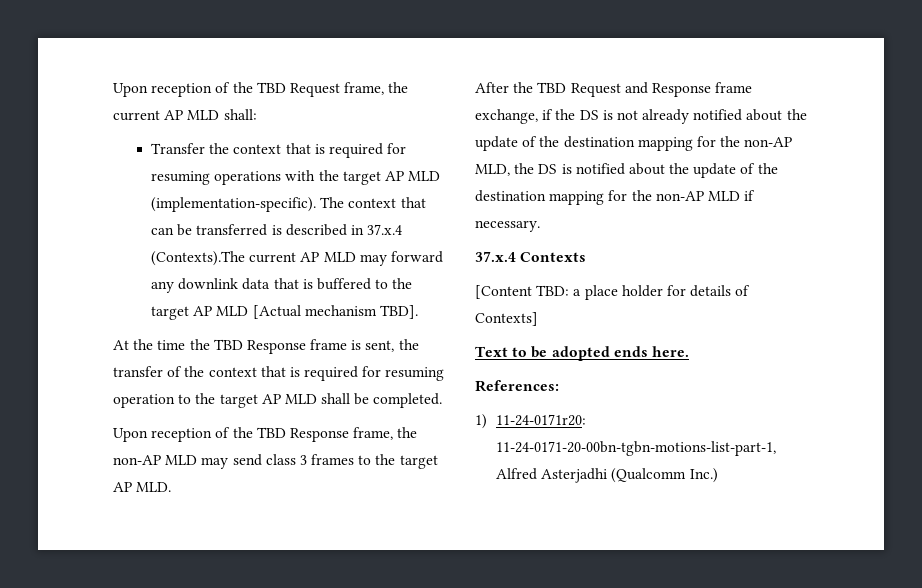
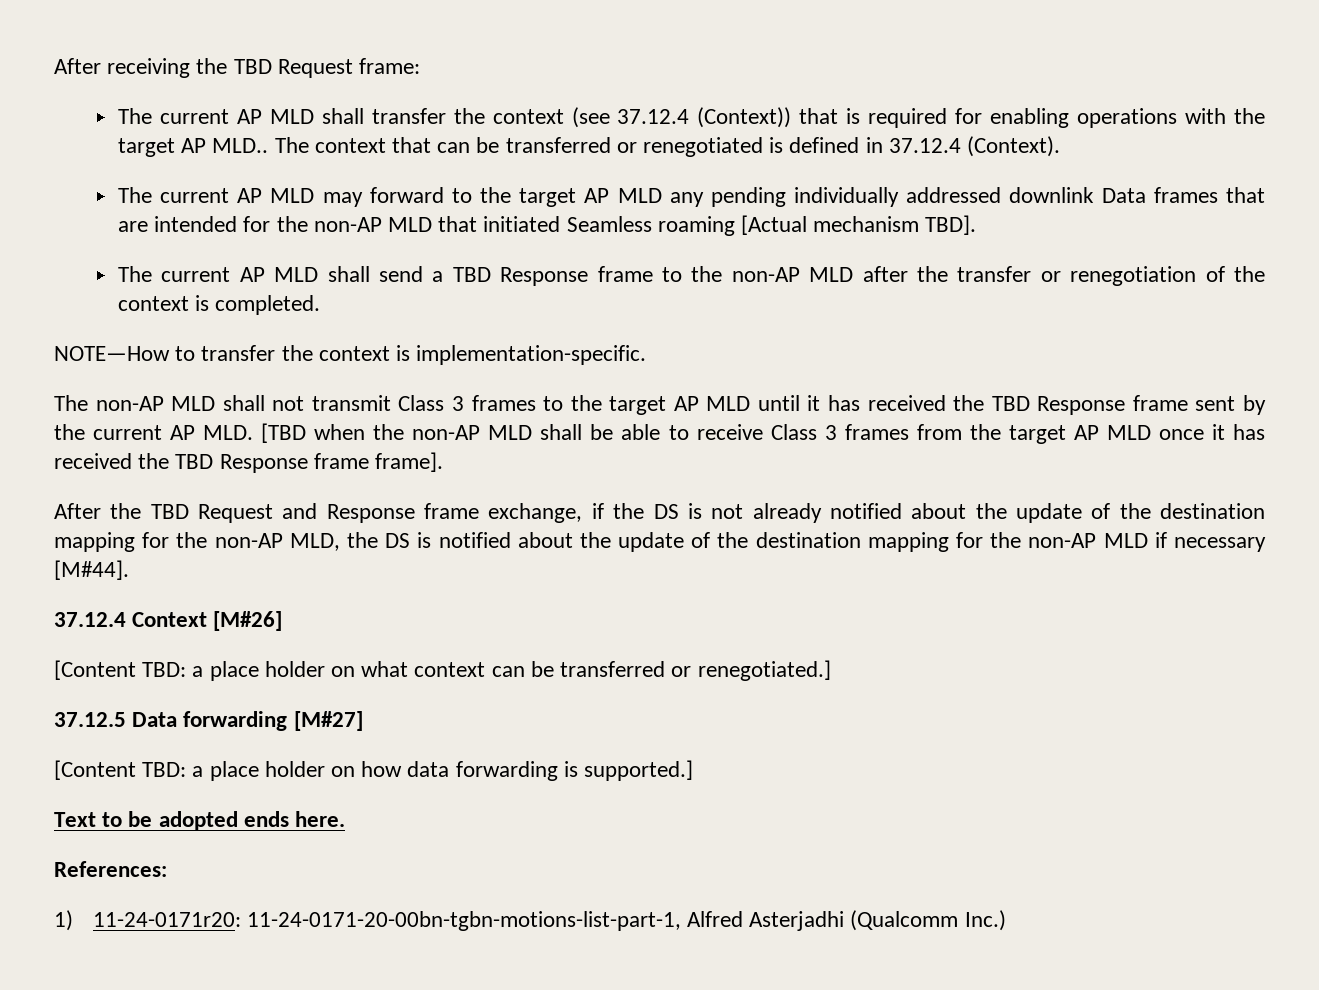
[113,82,409,97] [113,109,257,121] [151,143,407,158] [151,171,211,185] Upon reception of the TBD Request frame, the current AP MLD shall: // Transfer the context that is required for resuming -> [54,58,421,78] [117,107,1070,128] After receiving the TBD Request frame: // The current AP MLD shall transfer the context (see 37.12.4 (Context)) that is required for enabling
[408,171,441,181] [151,197,317,212] MLD (implementation-specific). -> [212,138,269,153] MLD..
[271,224,403,236] [151,251,246,266] is described in 37.x.4 (Contexts).The -> [616,136,1061,157] [117,187,152,203] or renegotiated is defined in 37.12.4 (Context). // The
[151,278,413,293] [151,305,418,320] [113,339,419,354] [113,366,445,381] [113,393,443,408] [113,427,418,442] [113,454,296,469] any downlink data that is buffered to the target AP MLD [Actual mechanism TBD]. // At the time the TBD Response frame is sent, the transfer of the context that is required for resuming operation to the target AP MLD shall be completed. // Upon reception of the TBD Response frame, the non-AP MLD may send class -> [451,187,1265,207] [117,215,977,236] [117,266,1265,286] [117,295,321,315] [54,345,647,365] [54,395,445,411] to the target AP MLD any pending individually addressed downlink Data frames that are intended for the non-AP MLD that initiated Seamless roaming [Actual mechanism TBD]. // The current AP MLD shall send a TBD Response frame to the non-AP MLD after the transfer or renegotiation of the context is completed. // NOTE—How to transfer the context is implementation-specific. // The non-AP MLD shall not transmit Class
[136,482,172,492] MLD. -> [706,395,1266,415] [54,423,1265,444] [54,452,444,473] MLD until it has received the TBD Response frame sent by the current AP MLD. [TBD when the non-AP MLD shall be able to receive Class 3 frames from the target AP MLD once it has received the TBD Response frame frame].
[475,220,540,232] [475,251,587,262] [475,285,751,300] [475,312,538,326] necessary. // 37.x.4 Contexts // [Content TBD: a place holder for details of Contexts] -> [1173,537,1266,552] [54,560,129,580] [54,611,283,631] [54,660,831,681] [54,711,363,731] [54,760,694,781] necessary [M#44]. // 37.12.4 Context [M#26] // [Content TBD: a place holder on what context can be transferred or renegotiated.] // 37.12.5 Data forwarding [M#27] // [Content TBD: a place holder on how data forwarding is supported.]

